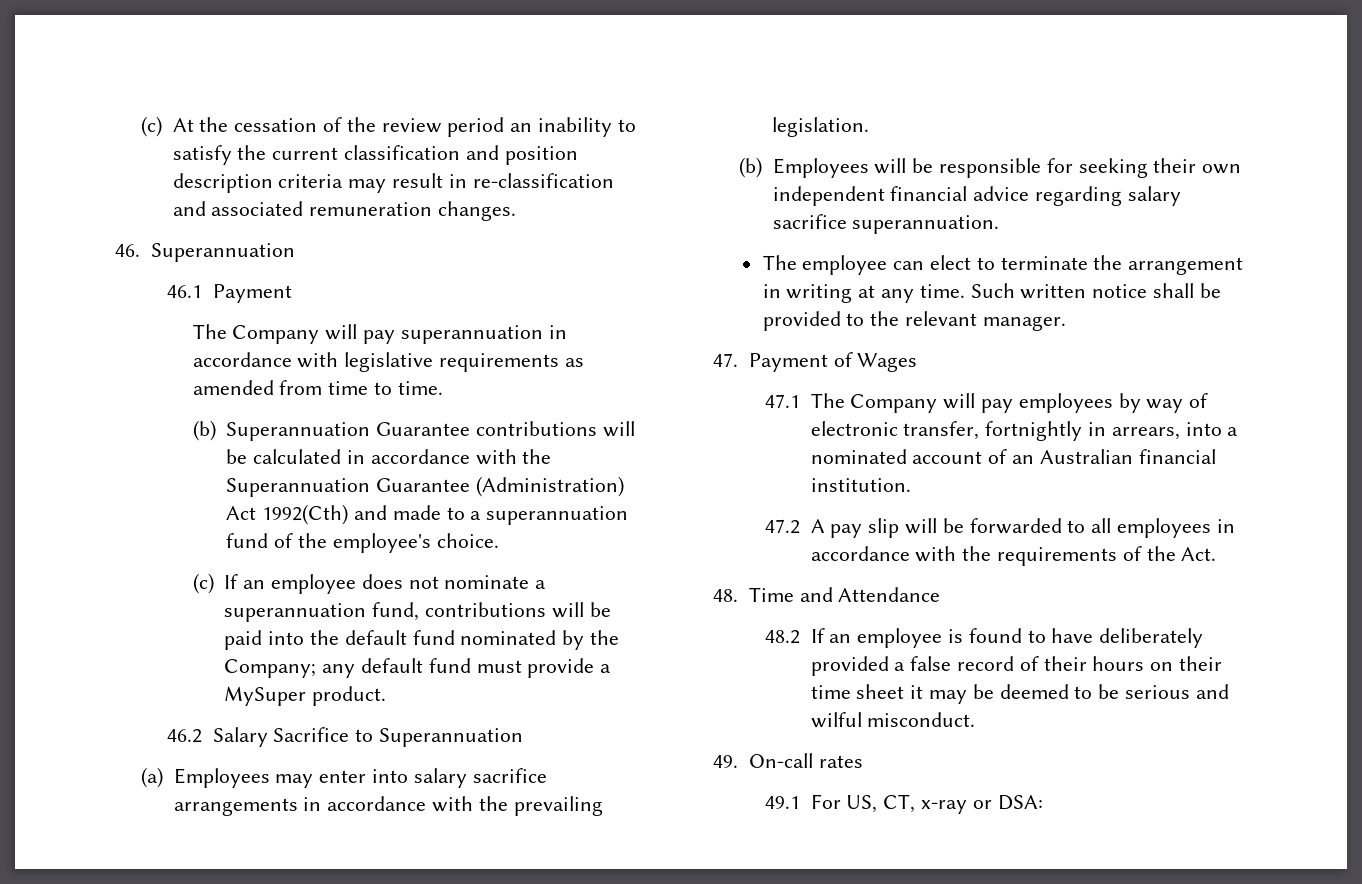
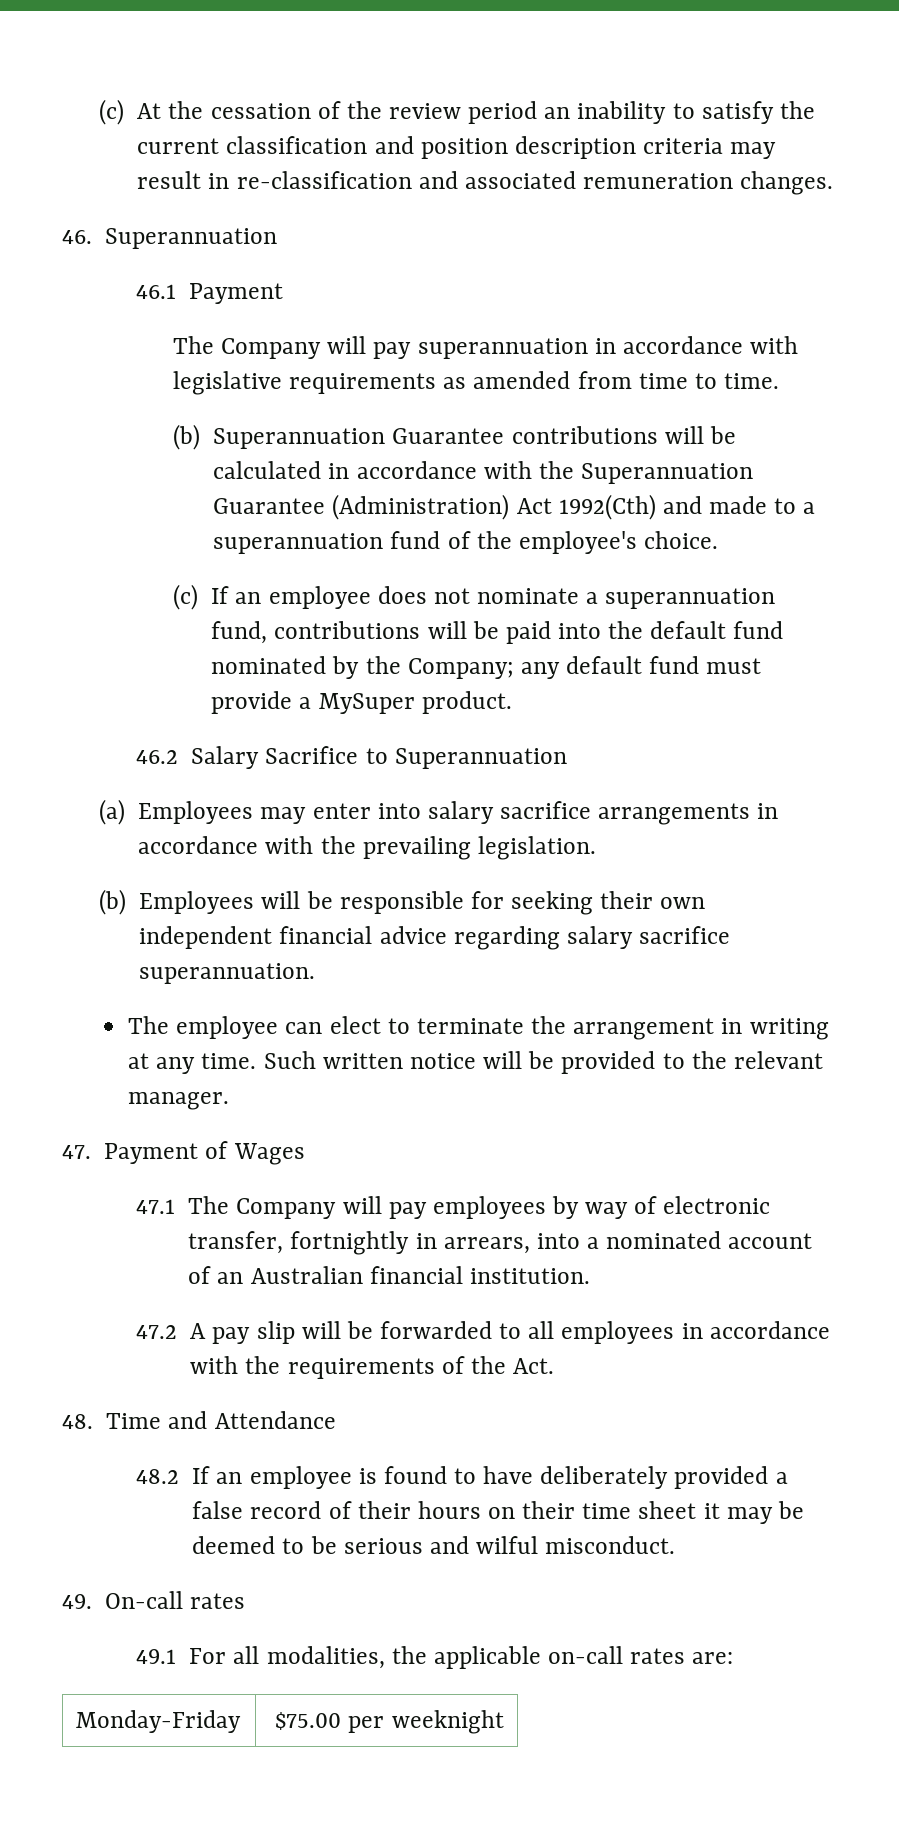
[1152,283,1194,298] shall -> [483,1051,523,1069] will
[846,794,1043,814] US, CT, x-ray or DSA: -> [233,1646,734,1669] [76,1710,242,1733] [275,1710,504,1734] all modalities, the applicable on-call rates are: // Monday-Friday | $75.00 per weeknight

